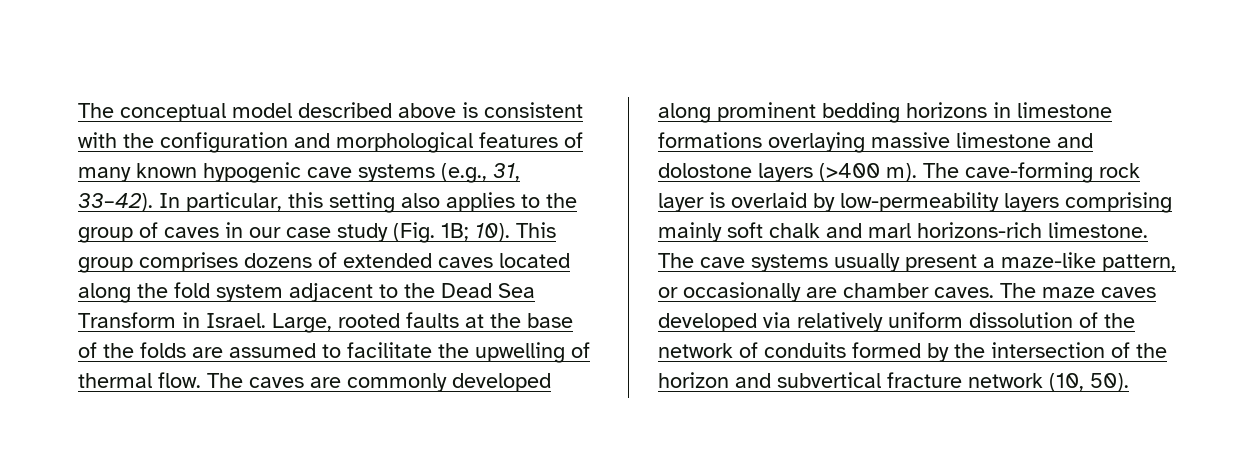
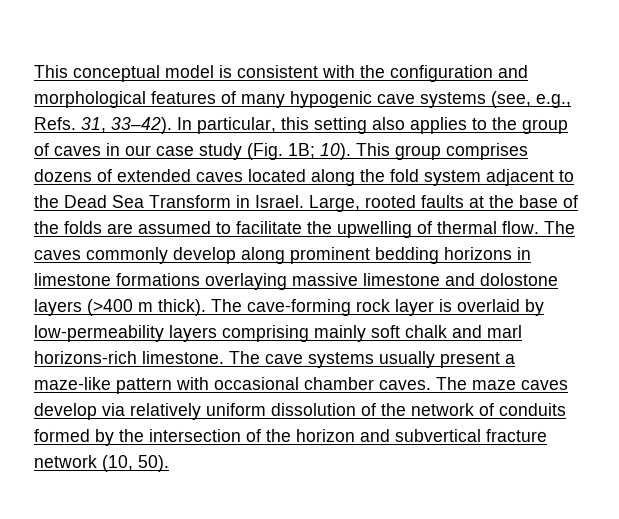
[78,103,114,118] The -> [34,65,68,78] This
[298,102,456,118] described above -> (214, 71) none
[136,163,197,178] known -> (285, 101) none
[441,163,487,183] (e.g., -> [491,91,571,108] [34,117,76,130] (see, e.g., Refs.
[310,373,551,392] are commonly developed -> [86,247,236,264] commonly develop
[886,163,917,182] m). -> [138,299,206,316] m thick).
[1102,254,1176,272] [658,282,837,302] pattern, or occasionally are -> [116,377,299,394] pattern with occasional
[658,313,757,332] developed -> [34,403,97,420] develop

